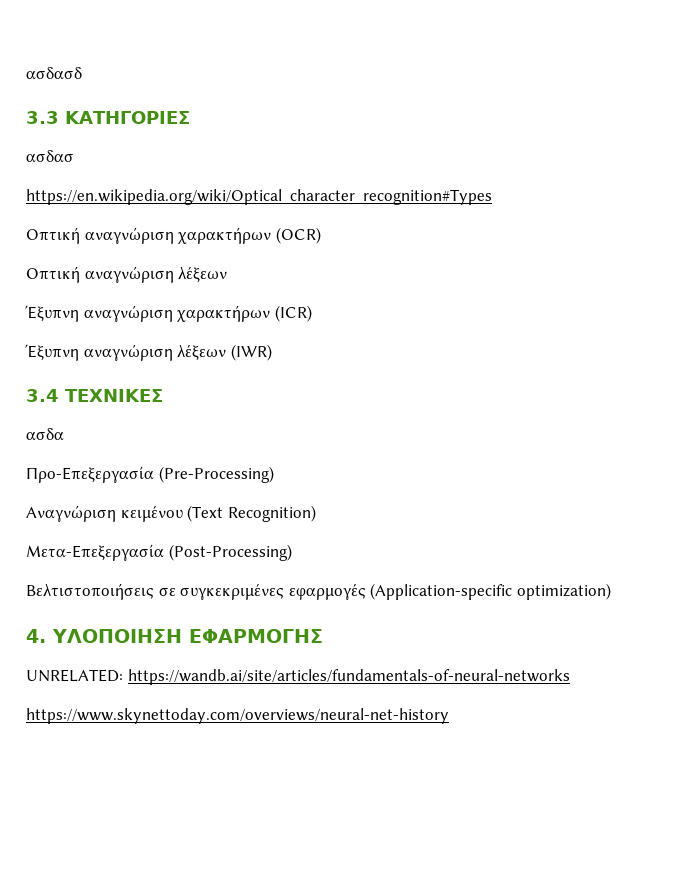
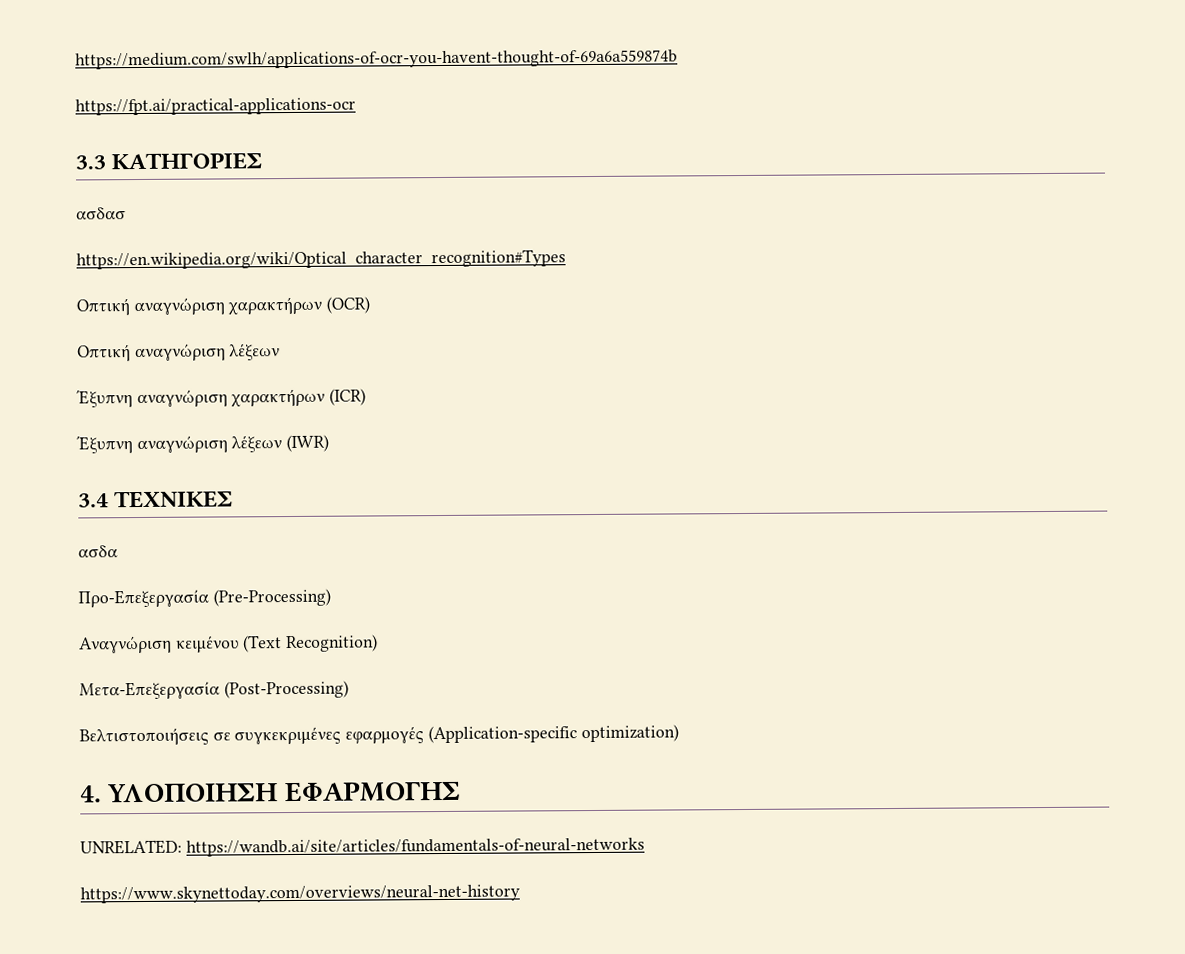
[26,67,82,79] ασδασδ -> [75,49,678,70] [75,97,356,116] https://medium.com/swlh/applications-of-ocr-you-havent-thought-of-69a6a559874b // https://fpt.ai/practical-applications-ocr

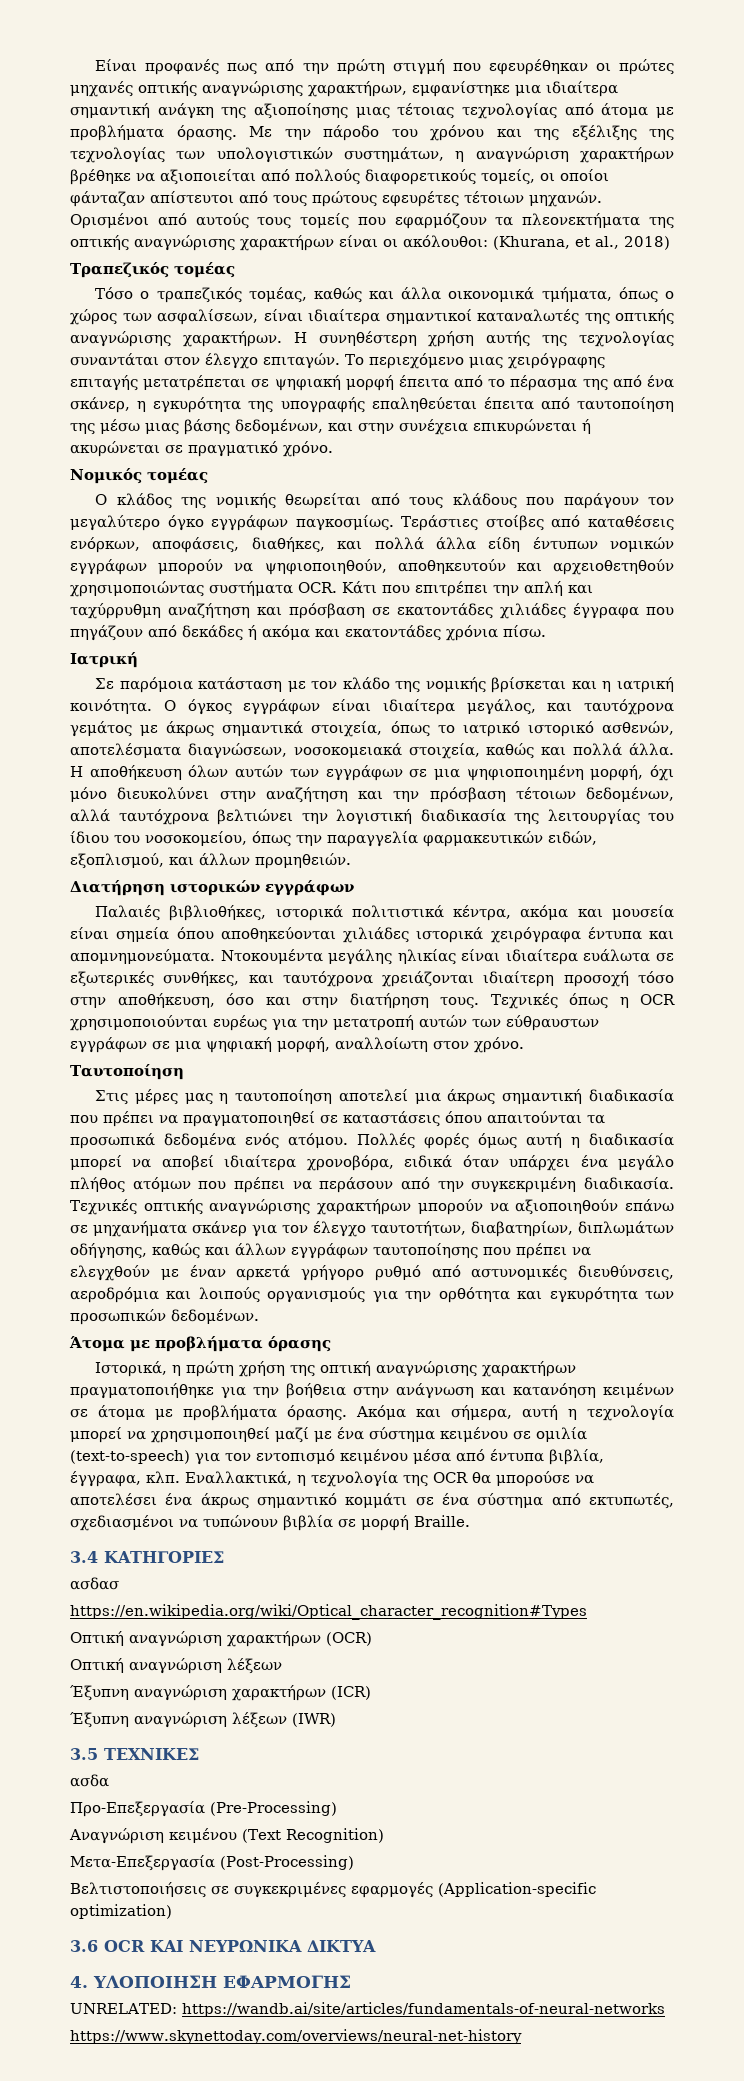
[75,49,678,70] [75,97,356,116] [75,155,106,170] https://medium.com/swlh/applications-of-ocr-you-havent-thought-of-69a6a559874b // https://fpt.ai/practical-applications-ocr // 3.3 -> [95,59,674,75] [70,81,618,97] [70,103,674,119] [70,125,674,141] [70,147,674,163] [70,169,609,185] [70,191,602,207] [70,213,674,229] [70,235,670,251] [70,262,235,278] [95,287,674,303] [70,309,674,325] [70,331,674,347] [70,353,605,369] [70,375,674,391] [70,397,674,413] [70,419,591,435] [70,441,333,457] [70,468,208,484] [95,493,674,509] [70,515,674,531] [70,537,674,553] [70,559,674,575] [70,581,593,597] [70,603,674,619] [70,625,546,641] [70,652,138,668] [95,677,675,693] [70,699,674,715] [70,721,674,737] [70,743,674,759] [70,765,674,781] [70,787,674,803] [70,809,674,825] [70,831,597,847] [70,853,351,869] [70,880,354,896] [95,905,674,921] [70,927,674,943] [70,949,674,965] [70,971,674,987] [70,993,675,1009] [70,1015,599,1031] [70,1037,524,1053] [70,1064,184,1080] [95,1089,674,1105] [70,1111,605,1127] [70,1133,674,1149] [70,1155,675,1171] [70,1177,674,1193] [70,1199,674,1215] [70,1221,674,1237] [70,1243,591,1259] [70,1265,674,1281] [70,1287,675,1303] [70,1309,259,1325] [69,1336,331,1352] [95,1361,577,1377] [70,1383,674,1399] [70,1405,674,1421] [70,1427,587,1443] [70,1449,604,1465] [70,1471,594,1487] [70,1493,674,1509] [70,1515,470,1531] [70,1551,98,1563] Είναι προφανές πως από την πρώτη στιγμή που εφευρέθηκαν οι πρώτες μηχανές οπτικής αναγνώρισης χαρακτήρων, εμφανίστηκε μια ιδιαίτερα σημαντική ανάγκη της αξιοποίησης μιας τέτοιας τεχνολογίας από άτομα με προβλήματα όρασης. Με την πάροδο του χρόνου και της εξέλιξης της τεχνολογίας των υπολογιστικών συστημάτων, η αναγνώριση χαρακτήρων βρέθηκε να αξιοποιείται από πολλούς διαφορετικούς τομείς, οι οποίοι φάνταζαν απίστευτοι από τους πρώτους εφευρέτες τέτοιων μηχανών. Ορισμένοι από αυτούς τους τομείς που εφαρμόζουν τα πλεονεκτήματα της οπτικής αναγνώρισης χαρακτήρων είναι οι ακόλουθοι: (Khurana, et al., 2018) // Τραπεζικός τομέας // Τόσο ο τραπεζικός τομέας, καθώς και άλλα οικονομικά τμήματα, όπως ο χώρος των ασφαλίσεων, είναι ιδιαίτερα σημαντικοί καταναλωτές της οπτικής αναγνώρισης χαρακτήρων. Η συνηθέστερη χρήση αυτής της τεχνολογίας συναντάται στον έλεγχο επιταγών. Το περιεχόμενο μιας χειρόγραφης επιταγής μετατρέπεται σε ψηφιακή μορφή έπειτα από το πέρασμα της από ένα σκάνερ, η εγκυρότητα της υπογραφής επαληθεύεται έπειτα από ταυτοποίηση της μέσω μιας βάσης δεδομένων, και στην συνέχεια επικυρώνεται ή ακυρώνεται σε πραγματικό χρόνο. // Νομικός τομέας // Ο κλάδος της νομικής θεωρείται από τους κλάδους που παράγουν τον μεγαλύτερο όγκο εγγράφων παγκοσμίως. Τεράστιες στοίβες από καταθέσεις ενόρκων, αποφάσεις, διαθήκες, και πολλά άλλα είδη έντυπων νομικών εγγράφων μπορούν να ψηφιοποιηθούν, αποθηκευτούν και αρχειοθετηθούν χρησιμοποιώντας συστήματα OCR. Κάτι που επιτρέπει την απλή και ταχύρρυθμη αναζήτηση και πρόσβαση σε εκατοντάδες χιλιάδες έγγραφα που πηγάζουν από δεκάδες ή ακόμα και εκατοντάδες χρόνια πίσω. // Ιατρική // Σε παρόμοια κατάσταση με τον κλάδο της νομικής βρίσκεται και η ιατρική κοινότητα. Ο όγκος εγγράφων είναι ιδιαίτερα μεγάλος, και ταυτόχρονα γεμάτος με άκρως σημαντικά στοιχεία, όπως το ιατρικό ιστορικό ασθενών, αποτελέσματα διαγνώσεων, νοσοκομειακά στοιχεία, καθώς και πολλά άλλα. Η αποθήκευση όλων αυτών των εγγράφων σε μια ψηφιοποιημένη μορφή, όχι μόνο διευκολύνει στην αναζήτηση και την πρόσβαση τέτοιων δεδομένων, αλλά ταυτόχρονα βελτιώνει την λογιστική διαδικασία της λειτουργίας του ίδιου του νοσοκομείου, όπως την παραγγελία φαρμακευτικών ειδών, εξοπλισμού, και άλλων προμηθειών. // Διατήρηση ιστορικών εγγράφων // Παλαιές βιβλιοθήκες, ιστορικά πολιτιστικά κέντρα, ακόμα και μουσεία είναι σημεία όπου αποθηκεύονται χιλιάδες ιστορικά χειρόγραφα έντυπα και απομνημονεύματα. Ντοκουμέντα μεγάλης ηλικίας είναι ιδιαίτερα ευάλωτα σε εξωτερικές συνθήκες, και ταυτόχρονα χρειάζονται ιδιαίτερη προσοχή τόσο στην αποθήκευση, όσο και στην διατήρηση τους. Τεχνικές όπως η OCR χρησιμοποιούνται ευρέως για την μετατροπή αυτών των εύθραυστων εγγράφων σε μια ψηφιακή μορφή, αναλλοίωτη στον χρόνο. // Ταυτοποίηση // Στις μέρες μας η ταυτοποίηση αποτελεί μια άκρως σημαντική διαδικασία που πρέπει να πραγματοποιηθεί σε καταστάσεις όπου απαιτούνται τα προσωπικά δεδομένα ενός ατόμου. Πολλές φορές όμως αυτή η διαδικασία μπορεί να αποβεί ιδιαίτερα χρονοβόρα, ειδικά όταν υπάρχει ένα μεγάλο πλήθος ατόμων που πρέπει να περάσουν από την συγκεκριμένη διαδικασία. Τεχνικές οπτικής αναγνώρισης χαρακτήρων μπορούν να αξιοποιηθούν επάνω σε μηχανήματα σκάνερ για τον έλεγχο ταυτοτήτων, διαβατηρίων, διπλωμάτων οδήγησης, καθώς και άλλων εγγράφων ταυτοποίησης που πρέπει να ελεγχθούν με έναν αρκετά γρήγορο ρυθμό από αστυνομικές διευθύνσεις, αεροδρόμια και λοιπούς οργανισμούς για την ορθότητα και εγκυρότητα των προσωπικών δεδομένων. // Άτομα με προβλήματα όρασης // Ιστορικά, η πρώτη χρήση της οπτική αναγνώρισης χαρακτήρων πραγματοποιήθηκε για την βοήθεια στην ανάγνωση και κατανόηση κειμένων σε άτομα με προβλήματα όρασης. Ακόμα και σήμερα, αυτή η τεχνολογία μπορεί να χρησιμοποιηθεί μαζί με ένα σύστημα κειμένου σε ομιλία (text-to-speech) για τον εντοπισμό κειμένου μέσα από έντυπα βιβλία, έγγραφα, κλπ. Εναλλακτικά, η τεχνολογία της OCR θα μπορούσε να αποτελέσει ένα άκρως σημαντικό κομμάτι σε ένα σύστημα από εκτυπωτές, σχεδιασμένοι να τυπώνουν βιβλία σε μορφή Braille. // 3.4
[78,493,109,508] 3.4 -> [70,1748,98,1760] 3.5
(679, 733) none -> [70,1940,376,1952] // 3.6 OCR ΚΑΙ ΝΕΥΡΩΝΙΚΑ ΔΙΚΤΥΑ

